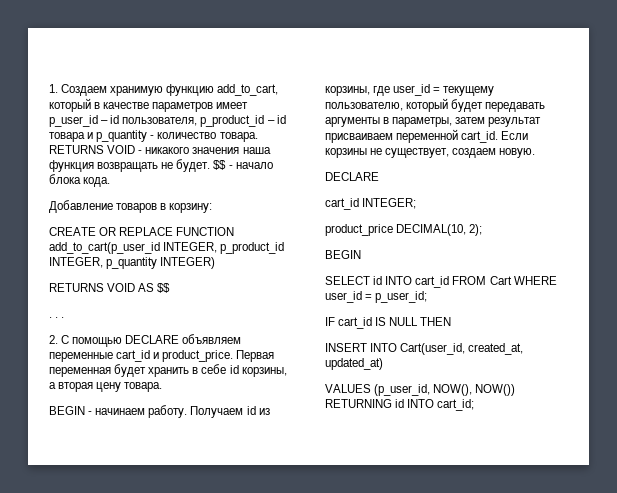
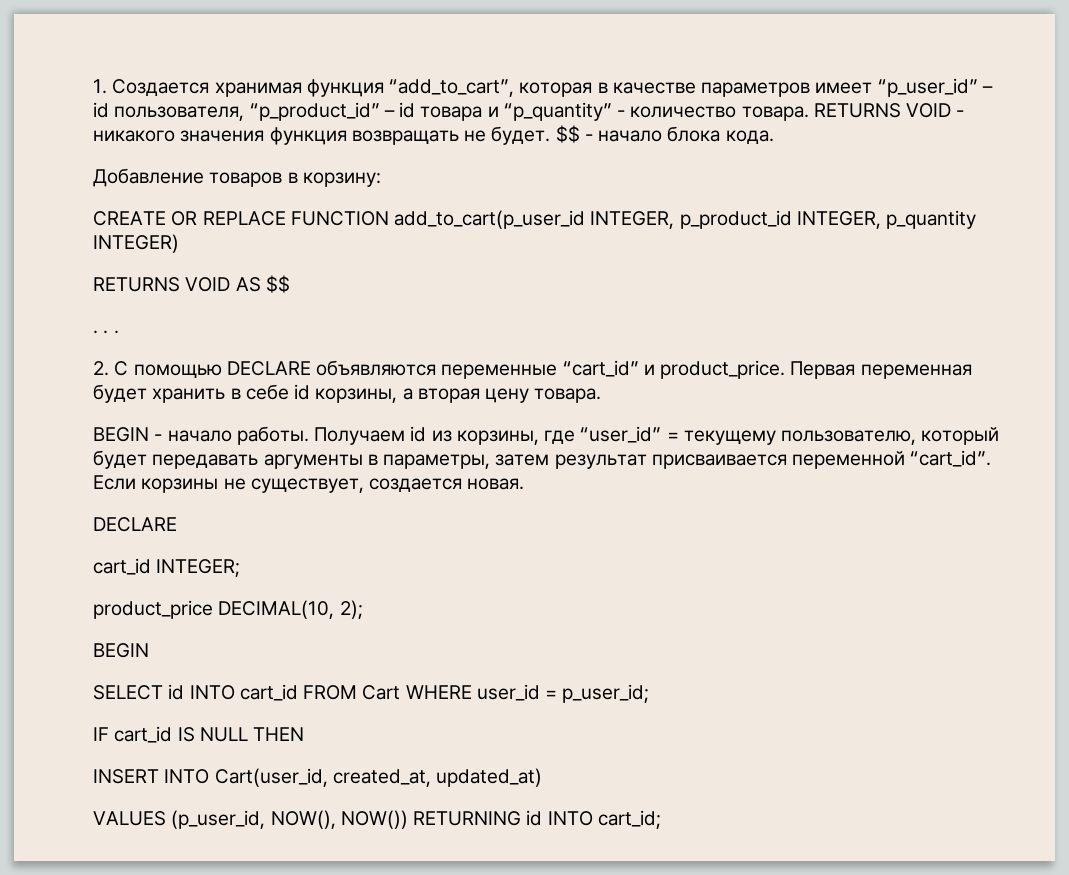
[61,84,279,96] [49,98,91,112] Создаем хранимую функцию add_to_cart, который -> [112,79,593,97] Создается хранимая функция “add_to_cart”, которая
[49,115,98,127] p_user_id -> [877,78,978,97] “p_user_id”
[200,115,265,127] p_product_id -> [249,102,380,121] “p_product_id”
[96,130,148,142] p_quantity -> [503,102,612,121] “p_quantity”
[242,147,271,154] наша -> (265, 136) none
[182,334,242,344] [49,350,151,362] объявляем переменные cart_id -> [316,360,639,379] объявляются переменные “cart_id”
[95,405,188,418] начинаем работу. -> [167,426,309,445] начало работы.
[393,84,431,96] user_id -> [580,426,662,443] “user_id”
[325,129,499,143] присваиваем переменной cart_id. -> [651,450,992,469] присваивается переменной “cart_id”.
[452,148,536,158] создаем новую. -> [369,478,525,492] создается новая.

